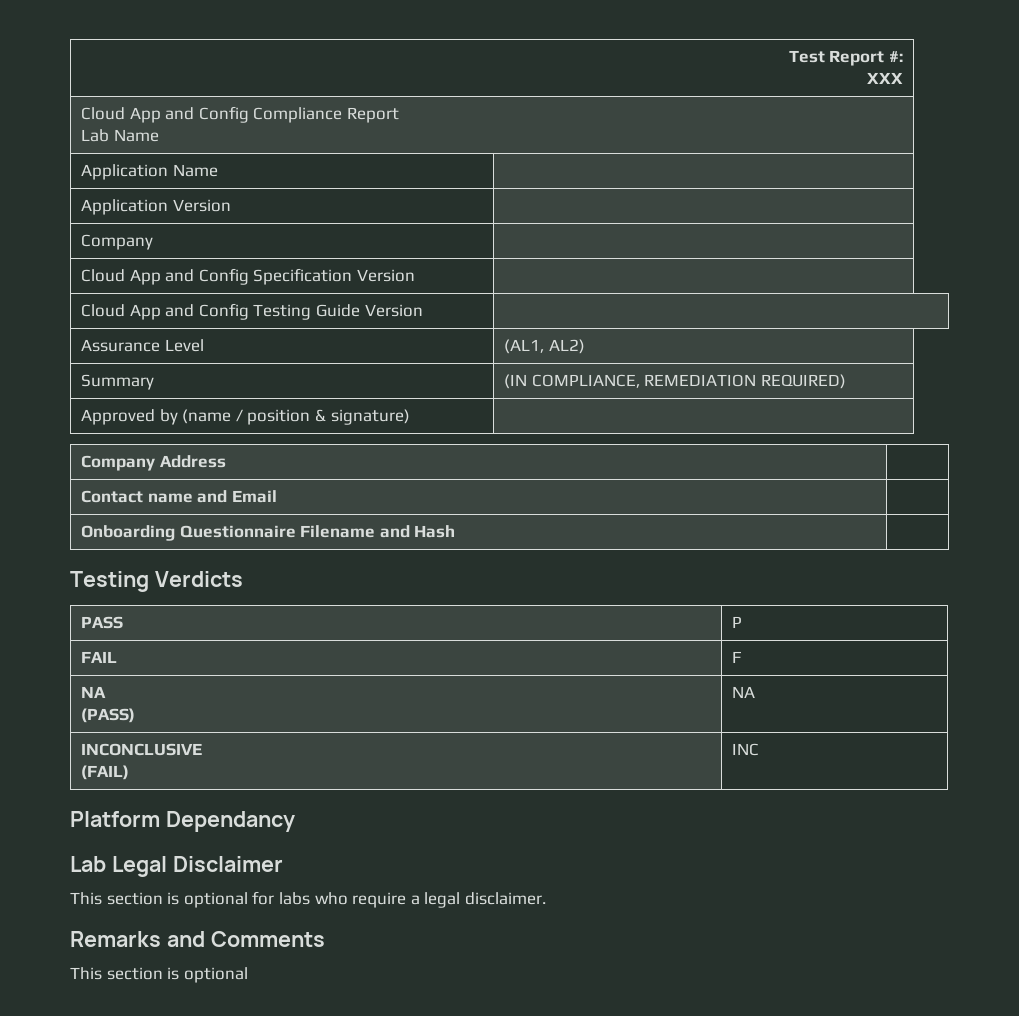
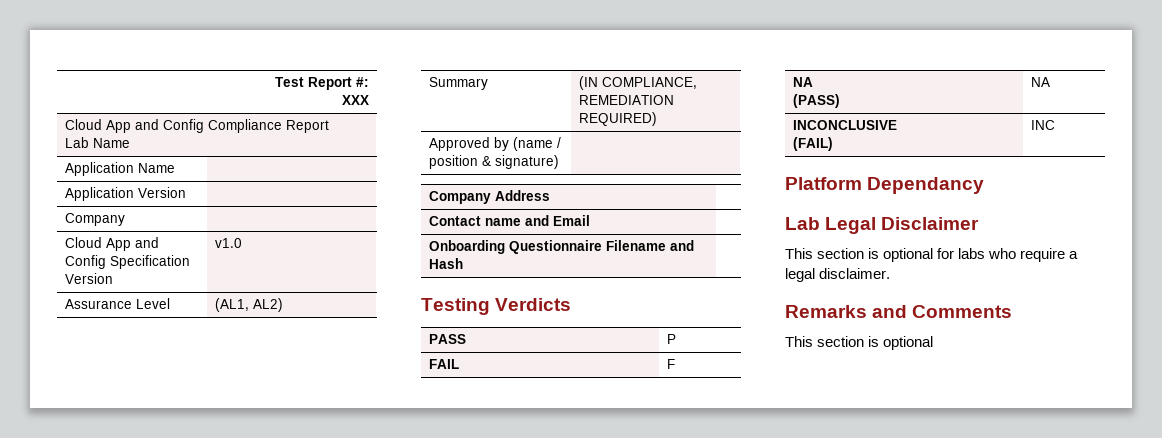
[80,303,423,320] // Cloud App and Config Testing Guide Version | -> [215,238,243,248] v1.0

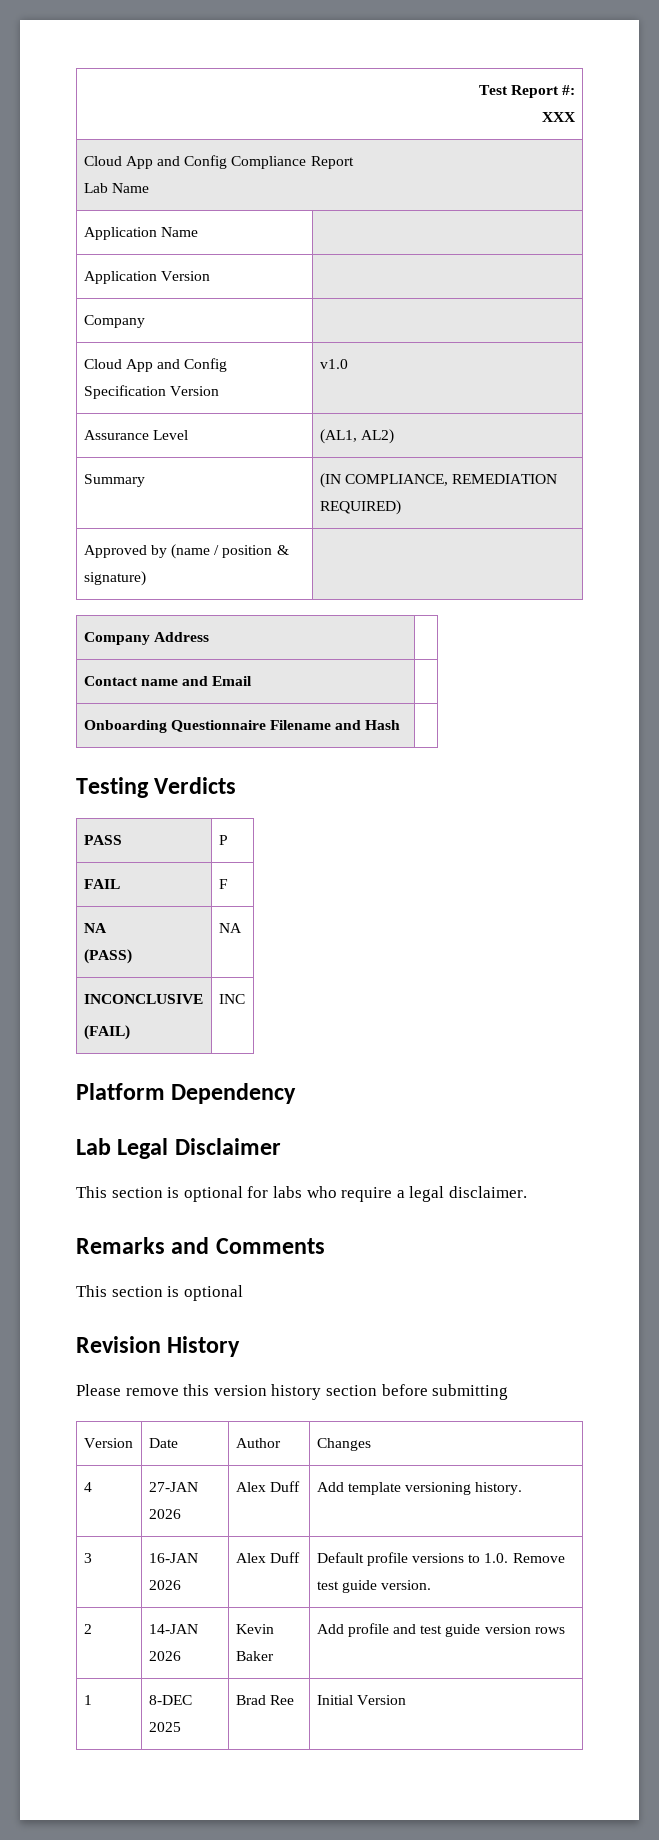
[867,177,985,194] Dependancy -> [171,1083,297,1104] Dependency
(934, 343) none -> [76,1336,241,1357] [76,1384,509,1400] [83,1438,133,1448] [148,1438,178,1448] [235,1438,281,1448] [316,1438,371,1451] [83,1482,92,1492] [148,1482,198,1492] [148,1509,181,1519] [235,1481,300,1492] [316,1482,523,1495] [83,1553,92,1563] [148,1553,198,1563] [148,1580,181,1590] [235,1552,300,1563] [316,1552,565,1566] [316,1580,432,1593] [83,1624,92,1634] [148,1624,198,1634] [148,1651,181,1661] [235,1624,274,1634] [235,1651,274,1661] [316,1623,565,1637] [83,1695,92,1705] [148,1695,192,1705] [148,1722,181,1732] [235,1695,294,1705] [316,1695,406,1705] // Revision History // Please remove this version history section before submitting // Version | Date | Author | Changes // 4 | 27-JAN 2026 | Alex Duff | Add template versioning history. // 3 | 16-JAN 2026 | Alex Duff | Default profile versions to 1.0. Remove test guide version. // 2 | 14-JAN 2026 | Kevin Baker | Add profile and test guide version rows // 1 | 8-DEC 2025 | Brad Ree | Initial Version

